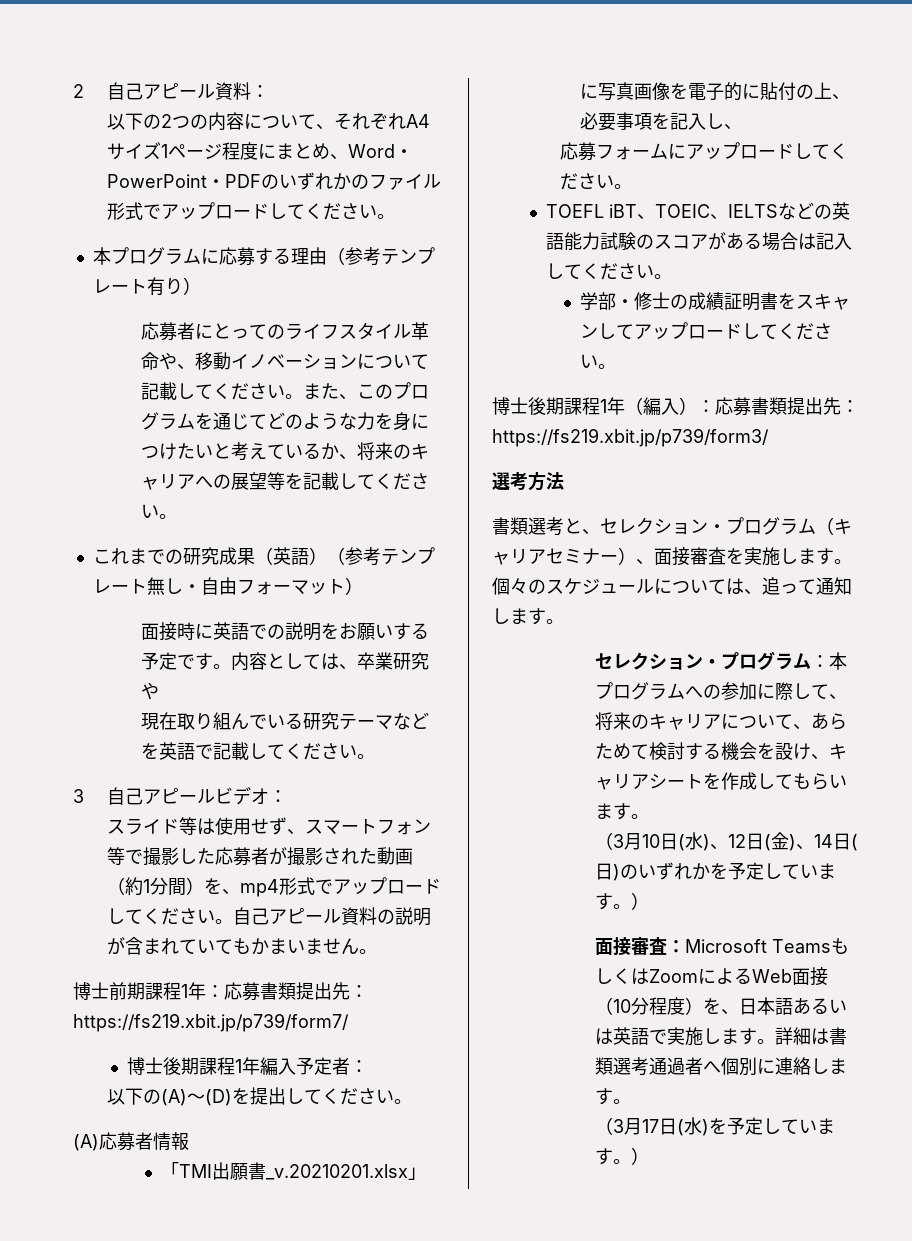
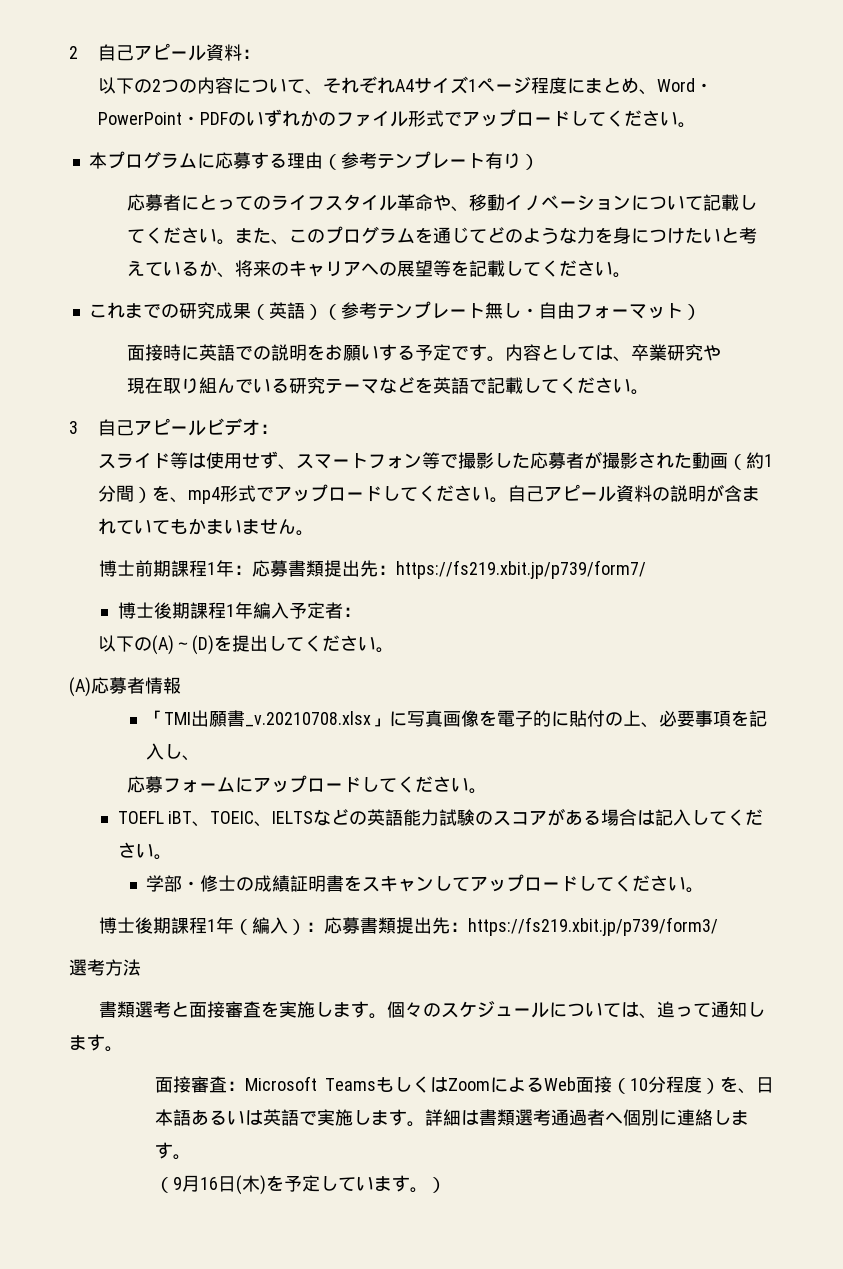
[266,1164,409,1180] _v.20210201.xlsx -> [245,711,372,727] _v.20210708.xlsx
[582,517,852,535] [492,547,654,565] 、セレクション・プログラム（キャリアセミナー）、 -> (190, 1009) none
[594,651,847,670] [594,682,847,701] [594,712,847,730] [594,742,847,760] [594,772,847,790] [594,803,649,820] [594,832,858,851] [594,862,836,881] [594,892,649,910] // セレクション・プログラム：本プログラムへの参加に際して、将来のキャリアについて、あらためて検討する機会を設け、キャリアシートを作成してもらいます。 // （3月10日(水)、12日(金)、14日(日)のいずれかを予定しています。） -> (123, 1049) none
[612,1117,702,1136] 3月17日(水 -> [173,1175,261,1195] 9月16日(木

